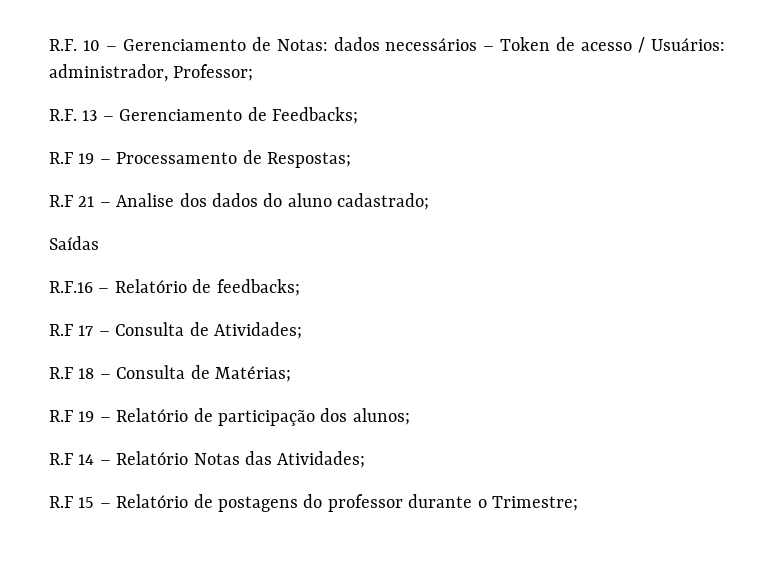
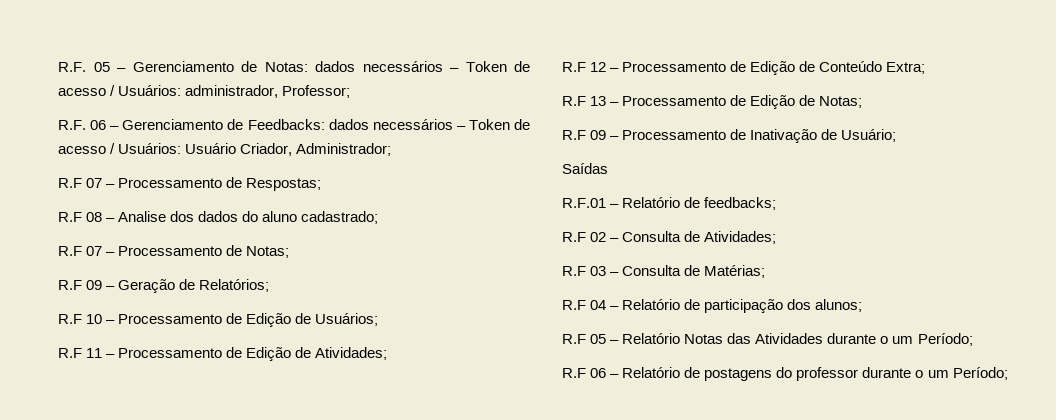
[49,39,100,51] R.F. 10 -> [58,62,110,72] R.F. 05
[82,107,358,124] [49,152,95,164] 13 – Gerenciamento de Feedbacks; // R.F 19 -> [90,119,531,130] [58,143,392,156] [58,178,103,188] 06 – Gerenciamento de Feedbacks: dados necessários – Token de acesso / Usuários: Usuário Criador, Administrador; // R.F 07
[78,196,95,207] 21 -> [86,212,103,222] 08
(430, 201) none -> [58,245,290,258] [58,279,270,293] [58,313,379,327] [58,347,388,361] [562,61,926,75] [562,95,863,109] [562,129,897,143] // R.F 07 – Processamento de Notas; // R.F 09 – Geração de Relatórios; // R.F 10 – Processamento de Edição de Usuários; // R.F 11 – Processamento de Edição de Atividades; // R.F 12 – Processamento de Edição de Conteúdo Extra; // R.F 13 – Processamento de Edição de Notas; // R.F 09 – Processamento de Inativação de Usuário;
[49,281,93,293] R.F.16 -> [562,198,606,208] R.F.01
[78,325,94,336] 17 -> [590,232,607,242] 02
[78,368,95,379] 18 -> [590,266,607,276] 03
[78,411,95,422] 19 -> [590,300,607,310] 04
[78,454,95,465] 14 -> [590,334,607,344] 05
[277,451,366,468] [49,496,95,508] Atividades; // R.F 15 -> [755,333,973,346] [562,368,607,378] Atividades durante o um Período; // R.F 06
[491,496,578,511] Trimestre; -> [927,367,1008,380] um Período;

